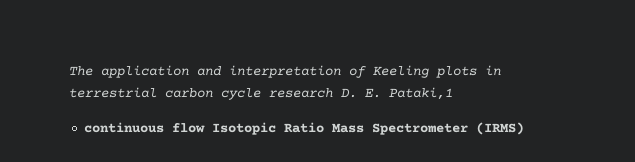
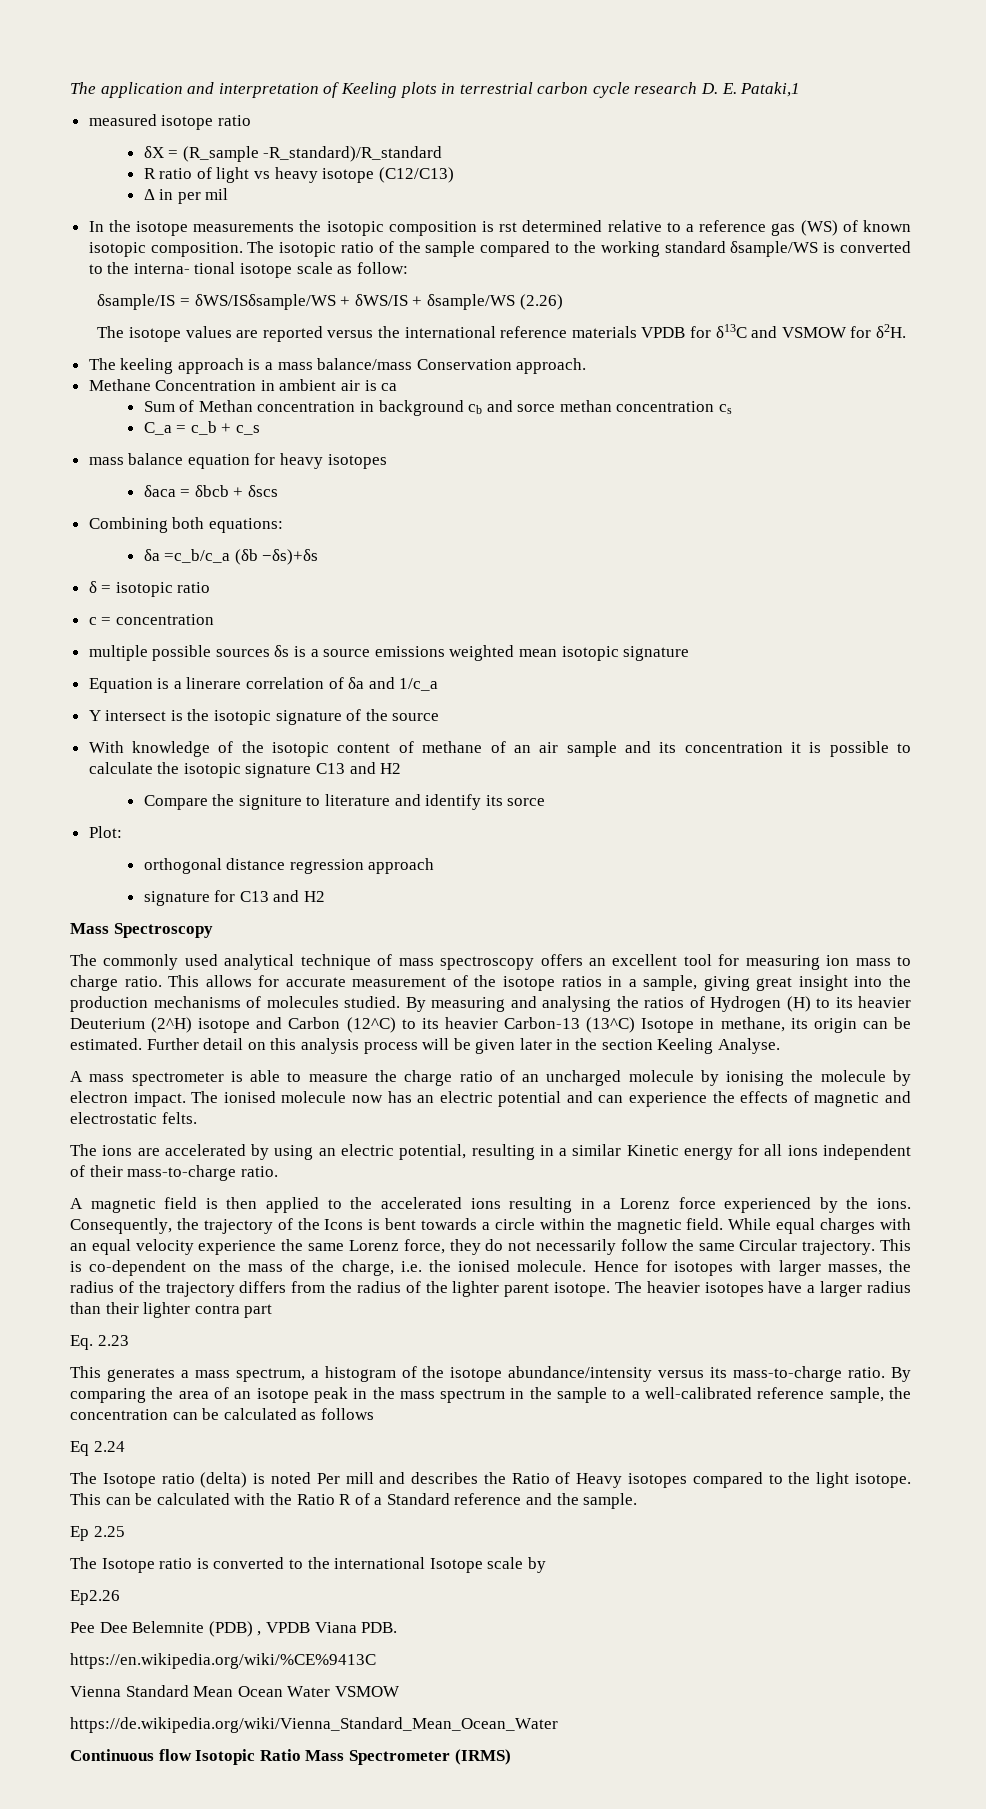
[84,122,165,133] continuous -> [88,114,251,130] [143,146,443,162] [143,167,454,183] [143,188,229,204] [88,220,912,236] [88,241,912,257] [88,262,408,278] [97,294,563,310] [97,324,906,342] [88,358,587,374] [88,379,398,391] [143,400,733,416] [143,421,260,435] [88,453,387,469] [143,485,278,497] [88,517,283,533] [143,549,319,565] [88,581,211,597] [88,614,214,625] [88,645,690,661] [88,677,439,693] [88,709,440,725] [88,741,912,757] [88,762,402,778] [143,794,546,810] [88,826,122,838] [143,858,435,874] [143,890,325,906] [70,923,213,938] [70,954,911,970] [70,975,911,991] [70,996,911,1012] [70,1017,912,1033] [70,1038,780,1054] [70,1070,912,1086] [70,1091,912,1107] [70,1112,197,1124] [70,1144,912,1160] [70,1165,278,1181] [70,1197,911,1213] [70,1218,912,1234] [70,1239,912,1255] [70,1260,911,1276] [70,1281,912,1297] [70,1302,273,1318] [70,1335,129,1350] [70,1366,911,1382] [70,1387,911,1403] [70,1408,374,1420] [70,1441,125,1456] [70,1472,911,1488] [70,1493,638,1509] [70,1526,125,1541] [70,1557,546,1573] [70,1590,120,1605] [70,1621,398,1637] [70,1653,376,1669] [70,1685,400,1697] [70,1717,558,1733] [70,1749,154,1761] measured isotope ratio // δX = (R_sample -R_standard)/R_standard // R ratio of light vs heavy isotope (C12/C13) // Δ in per mil // In the isotope measurements the isotopic composition is rst determined relative to a reference gas (WS) of known isotopic composition. The isotopic ratio of the sample compared to the working standard δsample/WS is converted to the interna- tional isotope scale as follow: // δsample/IS = δWS/ISδsample/WS + δWS/IS + δsample/WS (2.26) // The isotope values are reported versus the international reference materials VPDB for δ13C and VSMOW for δ2H. // The keeling approach is a mass balance/mass Conservation approach. // Methane Concentration in ambient air is ca // Sum of Methan concentration in background cb and sorce methan concentration cs // C_a = c_b + c_s // mass balance equation for heavy isotopes // δaca = δbcb + δscs // Combining both equations: // δa =c_b/c_a (δb −δs)+δs // δ = isotopic ratio // c = concentration // multiple possible sources δs is a source emissions weighted mean isotopic signature // Equation is a linerare correlation of δa and 1/c_a // Y intersect is the isotopic signature of the source // With knowledge of the isotopic content of methane of an air sample and its concentration it is possible to calculate the isotopic signature C13 and H2 // Compare the signiture to literature and identify its sorce // Plot: // orthogonal distance regression approach // signature for C13 and H2 // Mass Spectroscopy // The commonly used analytical technique of mass spectroscopy offers an excellent tool for measuring ion mass to charge ratio. This allows for accurate measurement of the isotope ratios in a sample, giving great insight into the production mechanisms of molecules studied. By measuring and analysing the ratios of Hydrogen (H) to its heavier Deuterium (2^H) isotope and Carbon (12^C) to its heavier Carbon-13 (13^C) Isotope in methane, its origin can be estimated. Further detail on this analysis process will be given later in the section Keeling Analyse. // A mass spectrometer is able to measure the charge ratio of an uncharged molecule by ionising the molecule by electron impact. The ionised molecule now has an electric potential and can experience the effects of magnetic and electrostatic felts. // The ions are accelerated by using an electric potential, resulting in a similar Kinetic energy for all ions independent of their mass-to-charge ratio. // A magnetic field is then applied to the accelerated ions resulting in a Lorenz force experienced by the ions. Consequently, the trajectory of the Icons is bent towards a circle within the magnetic field. While equal charges with an equal velocity experience the same Lorenz force, they do not necessarily follow the same Circular trajectory. This is co-dependent on the mass of the charge, i.e. the ionised molecule. Hence for isotopes with larger masses, the radius of the trajectory differs from the radius of the lighter parent isotope. The heavier isotopes have a larger radius than their lighter contra part // Eq. 2.23 // This generates a mass spectrum, a histogram of the isotope abundance/intensity versus its mass-to-charge ratio. By comparing the area of an isotope peak in the mass spectrum in the sample to a well-calibrated reference sample, the concentration can be calculated as follows // Eq 2.24 // The Isotope ratio (delta) is noted Per mill and describes the Ratio of Heavy isotopes compared to the light isotope. This can be calculated with the Ratio R of a Standard reference and the sample. // Ep 2.25 // The Isotope ratio is converted to the international Isotope scale by // Ep2.26 // Pee Dee Belemnite (PDB) , VPDB Viana PDB. // https://en.wikipedia.org/wiki/%CE%9413C // Vienna Standard Mean Ocean Water VSMOW // https://de.wikipedia.org/wiki/Vienna_Standard_Mean_Ocean_Water // Continuous

